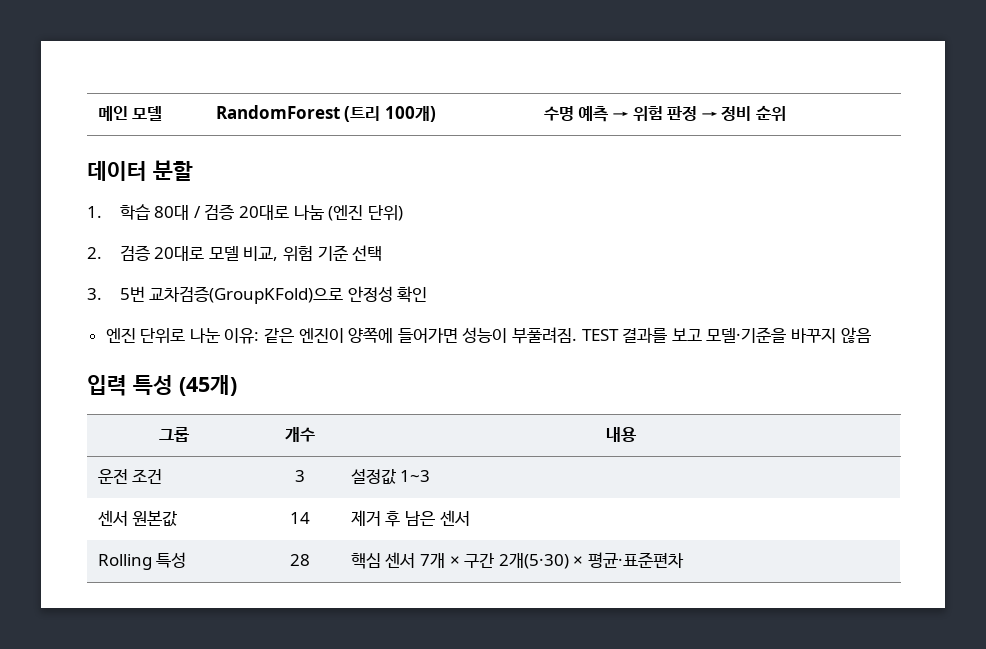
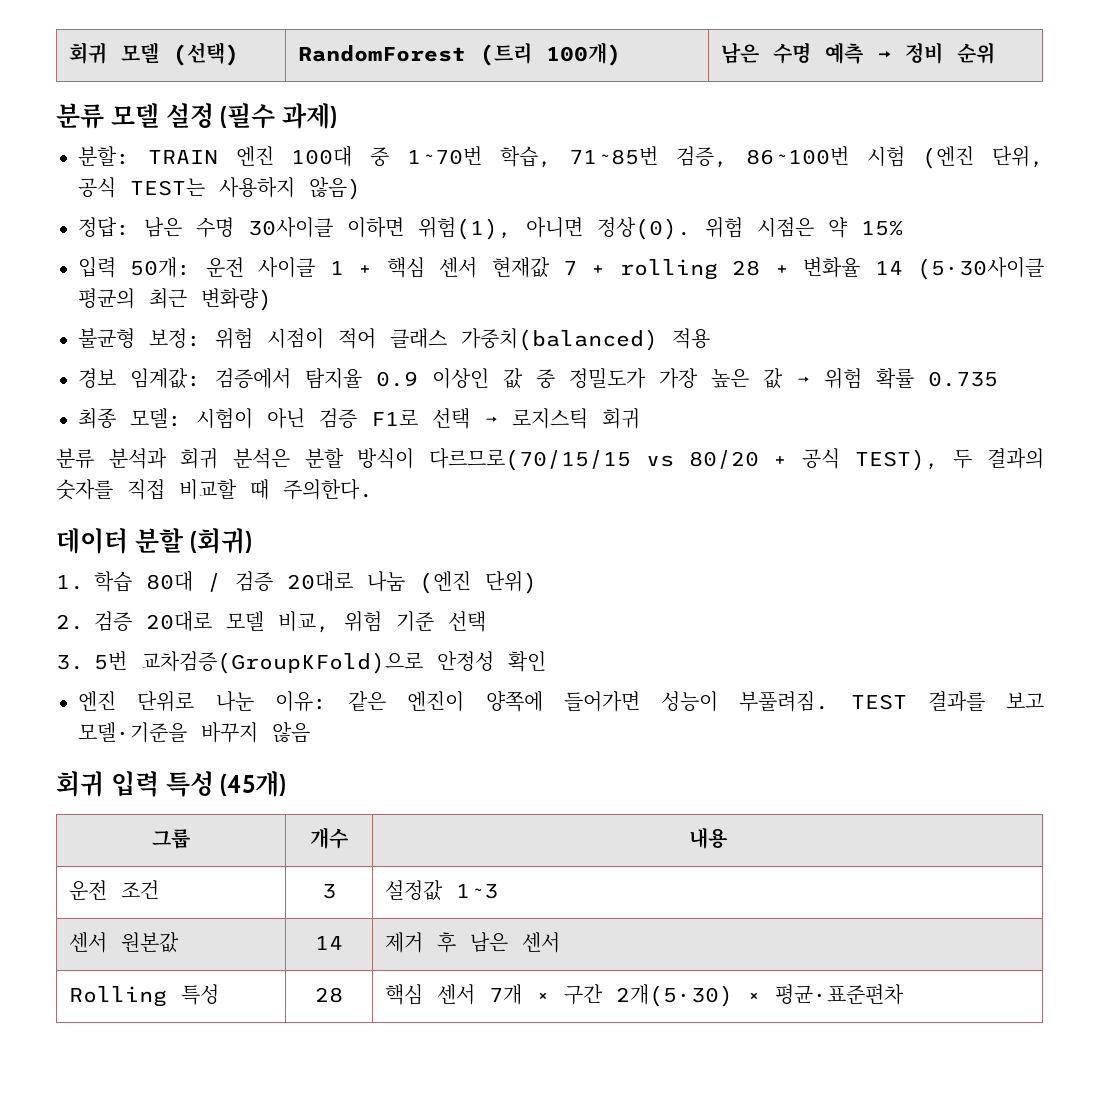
[97,106,163,121] 메인 모델 -> [68,42,239,66] 회귀 모델 (선택)
(437, 114) none -> [720,42,759,64] 남은
[632,106,718,121] 위험 판정 → -> (891, 55) none
(787, 113) none -> [56,103,337,129] [78,146,1044,169] [78,177,361,200] [78,217,903,240] [78,257,1044,280] [78,288,272,311] [78,328,710,351] [78,368,998,389] [78,408,640,429] [56,448,1045,471] [56,479,373,500] // 분류 모델 설정 (필수 과제) // 분할: TRAIN 엔진 100대 중 1~70번 학습, 71~85번 검증, 86~100번 시험 (엔진 단위, 공식 TEST는 사용하지 않음) // 정답: 남은 수명 30사이클 이하면 위험(1), 아니면 정상(0). 위험 시점은 약 15% // 입력 50개: 운전 사이클 1 + 핵심 센서 현재값 7 + rolling 28 + 변화율 14 (5·30사이클 평균의 최근 변화량) // 불균형 보정: 위험 시점이 적어 클래스 가중치(balanced) 적용 // 경보 임계값: 검증에서 탐지율 0.9 이상인 값 중 정밀도가 가장 높은 값 → 위험 확률 0.735 // 최종 모델: 시험이 아닌 검증 F1로 선택 → 로지스틱 회귀 // 분류 분석과 회귀 분석은 분할 방식이 다르므로(70/15/15 vs 80/20 + 공식 TEST), 두 결과의 숫자를 직접 비교할 때 주의한다.
(193, 170) none -> [189,528,252,554] (회귀)
(871, 335) none -> [56,771,104,797] 회귀

